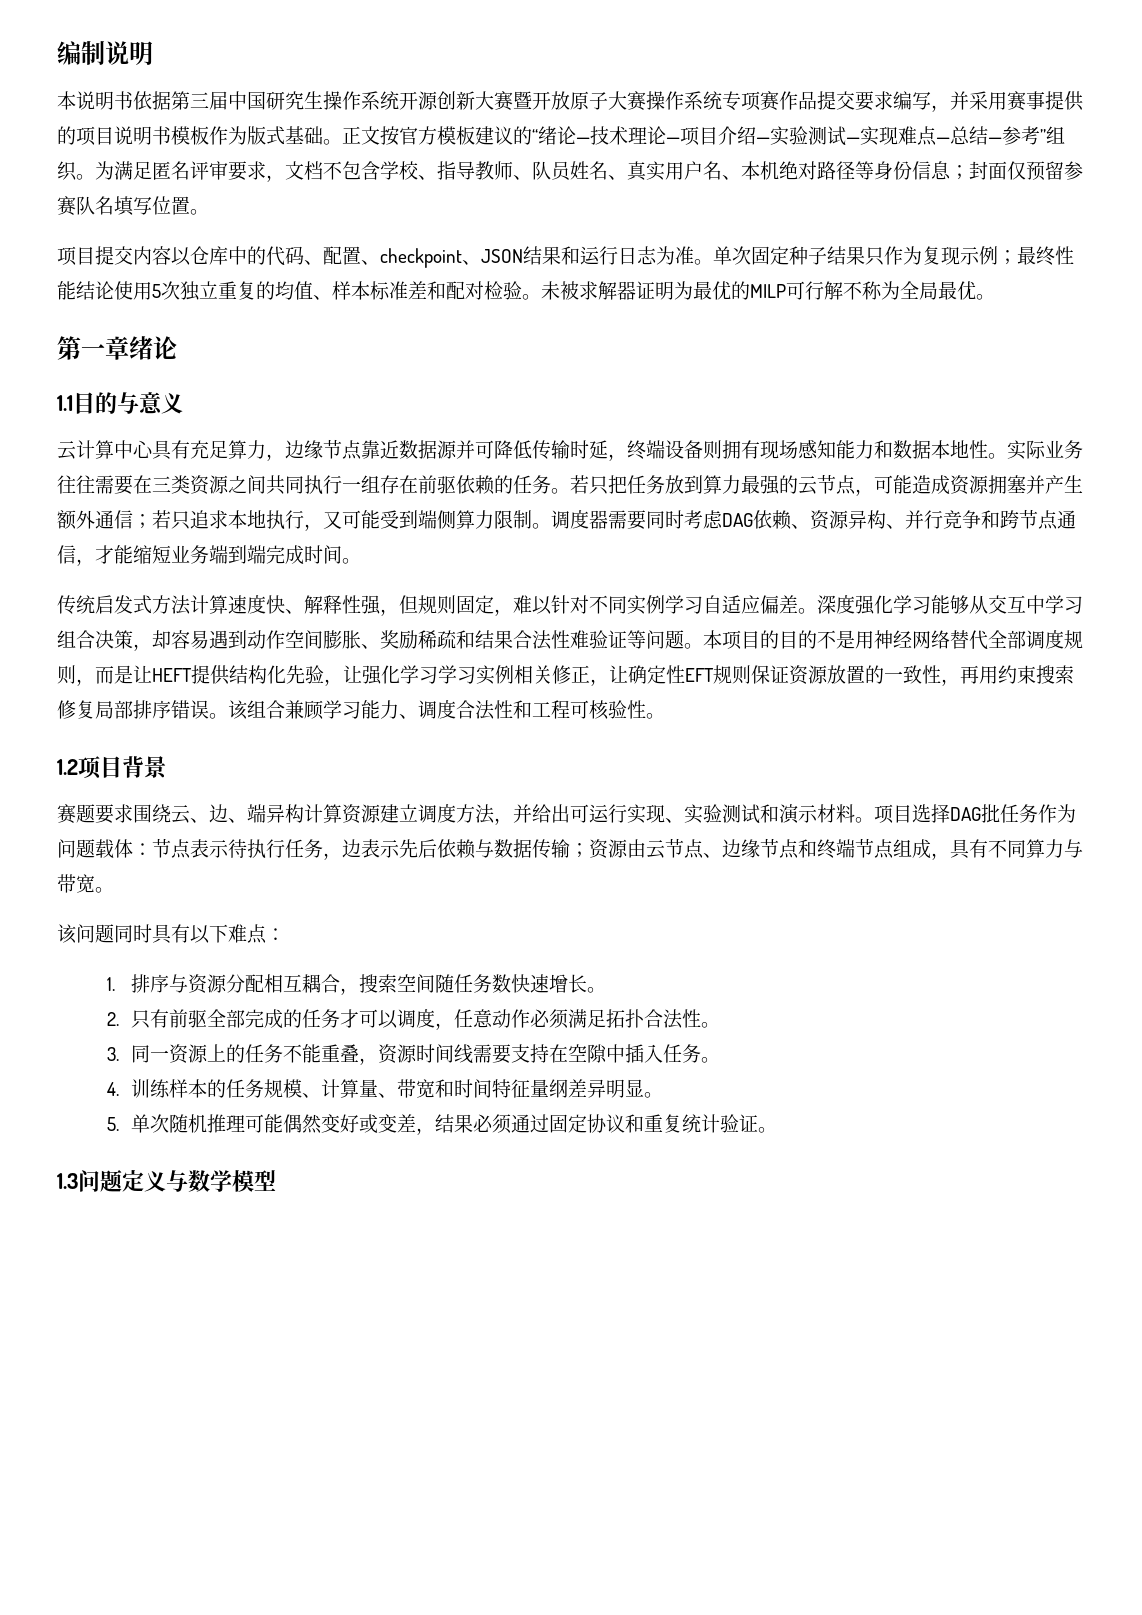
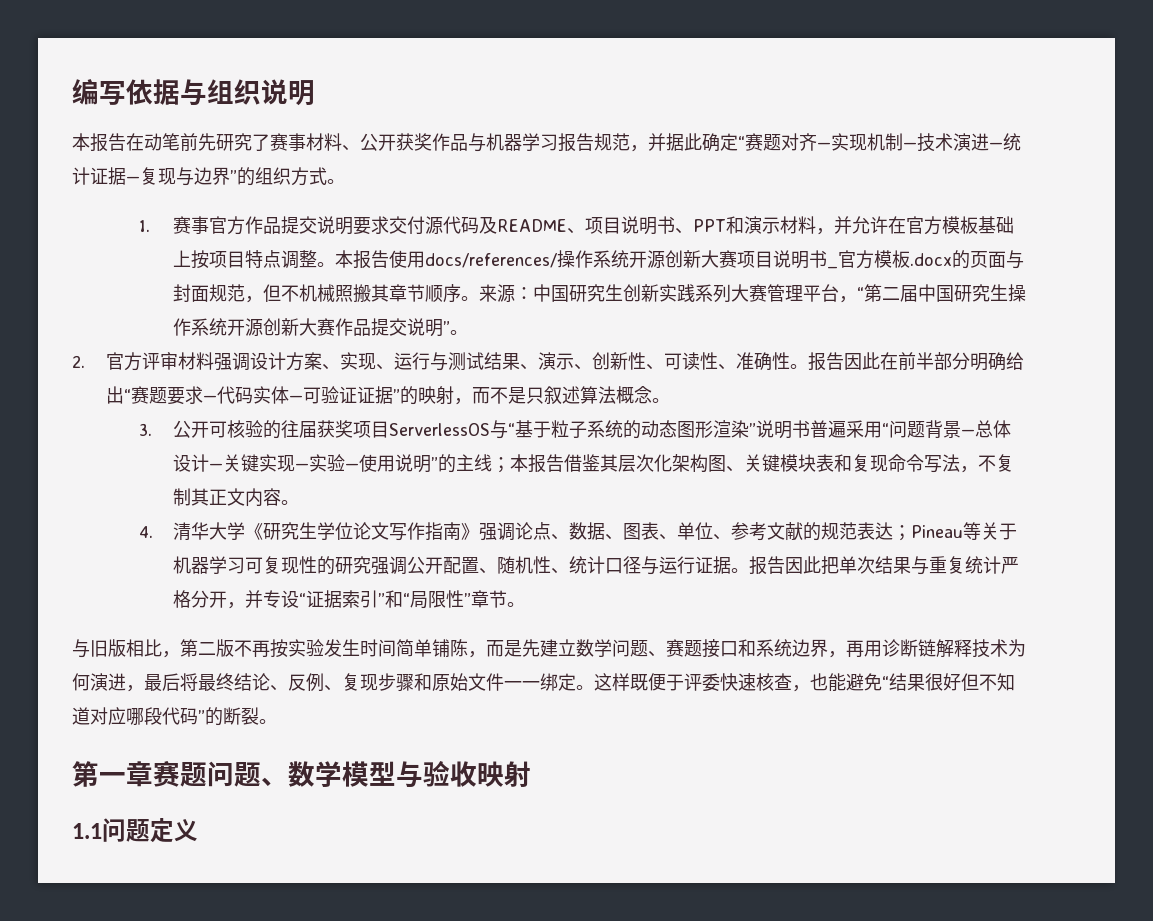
[57,41,105,65] 编制 -> [72,79,261,106] 编写依据与组织
[76,91,209,110] 说明书依据第三 -> [90,133,1021,152] [72,167,345,186] [139,216,1014,235] [172,250,1024,269] [172,284,900,303] 报告在动笔前先研究了赛事材料、公开获奖作品与机器学习报告规范，并据此确定“赛题对齐—实现机制—技术演进—统计证据—复现与边界”的组织方式。 // 1.赛事官方作品提交说明要求交付源代码及README、项目说明书、PPT和演示材料，并允许在官方模板基础上按项目特点调整。本报告使用docs/references/操作系统开源创新大赛项目说明书_官方模板.docx的页面与封面规范，但不机械照搬其章节顺序。来源：中国研究生创新实践系列大赛管理平台，“第二
[513,91,1084,112] [57,126,1065,146] [57,161,1083,182] [57,196,209,216] [57,246,1074,268] [57,281,995,301] [57,336,177,360] [57,392,183,414] [57,439,1083,461] [57,474,1083,496] [57,509,1076,531] [57,545,361,566] [57,595,1083,616] [57,630,1083,651] [57,665,1074,686] [57,700,665,720] [57,756,167,779] [57,804,1076,825] [57,838,1083,860] [57,874,114,893] [57,924,285,944] [106,974,607,995] [106,1009,721,1030] [106,1044,721,1065] [106,1079,664,1098] [106,1114,778,1135] [57,1169,276,1192] 暨开放原子大赛操作系统专项赛作品提交要求编写，并采用赛事提供的项目说明书模板作为版式基础。正文按官方模板建议的“绪论—技术理论—项目介绍—实验测试—实现难点—总结—参考”组织。为满足匿名评审要求，文档不包含学校、指导教师、队员姓名、真实用户名、本机绝对路径等身份信息；封面仅预留参赛队名填写位置。 // 项目提交内容以仓库中的代码、配置、checkpoint、JSON结果和运行日志为准。单次固定种子结果只作为复现示例；最终性能结论使用5次独立重复的均值、样本标准差和配对检验。未被求解器证明为最优的MILP可行解不称为全局最优。 // 第一章绪论 // 1.1目的与意义 // 云计算中心具有充足算力，边缘节点靠近数据源并可降低传输时延，终端设备则拥有现场感知能力和数据本地性。实际业务往往需要在三类资源之间共同执行一组存在前驱依赖的任务。若只把任务放到算力最强的云节点，可能造成资源拥塞并产生额外通信；若只追求本地执行，又可能受到端侧算力限制。调度器需要同时考虑DAG依赖、资源异构、并行竞争和跨节点通信，才能缩短业务端到端完成时间。 // 传统启发式方法计算速度快、解释性强，但规则固定，难以针对不同实例学习自适应偏差。深度强化学习能够从交互中学习组合决策，却容易遇到动作空间膨胀、奖励稀疏和结果合法性难验证等问题。本项目的目的不是用神经网络替代全部调度规则，而是让HEFT提供结构化先验，让强化学习学习实例相关修正，让确定性EFT规则保证资源放置的一致性，再用约束搜索修复局部排序错误。该组合兼顾学习能力、调度合法性和工程可核验性。 // 1.2项目背景 // 赛题要求围绕云、边、端异构计算资源建立调度方法，并给出可运行实现、实验测试和演示材料。项目选择DAG批任务作为问题载体：节点表示待执行任务，边表示先后依赖与数据传输；资源由云节点、边缘节点和终端节点组成，具有不同算力与带宽。 // 该问题同时具有以下难点： // 1.排序与资源分配相互耦合，搜索空间随任务数快速增长。 // 2.只有前驱全部完成的任务才可以调度，任意动作必须满足拓扑合法性。 // 3.同一资源上的任务不能重叠，资源时间线需要支持在空隙中插入任务。 // 4.训练样本的任务规模、计算量、带宽和时间特征量纲差异明显。 // 5.单次随机推理可能偶然变好或变差，结果必须通过固定协议和重复统计验证。 // 1.3问题定义与数学模型 -> [334,318,468,337] [72,352,1024,371] [105,386,670,405] [139,420,1011,439] [172,454,1014,473] [172,488,299,507] [139,522,1017,541] [172,556,1019,575] [172,590,525,609] [72,639,1026,658] [72,673,1015,692] [72,707,277,726] [72,760,531,788] [72,818,198,843] 作品提交说明”。 // 2.官方评审材料强调设计方案、实现、运行与测试结果、演示、创新性、可读性、准确性。报告因此在前半部分明确给出“赛题要求—代码实体—可验证证据”的映射，而不是只叙述算法概念。 // 3.公开可核验的往届获奖项目ServerlessOS与“基于粒子系统的动态图形渲染”说明书普遍采用“问题背景—总体设计—关键实现—实验—使用说明”的主线；本报告借鉴其层次化架构图、关键模块表和复现命令写法，不复制其正文内容。 // 4.清华大学《研究生学位论文写作指南》强调论点、数据、图表、单位、参考文献的规范表达；Pineau等关于机器学习可复现性的研究强调公开配置、随机性、统计口径与运行证据。报告因此把单次结果与重复统计严格分开，并专设“证据索引”和“局限性”章节。 // 与旧版相比，第二版不再按实验发生时间简单铺陈，而是先建立数学问题、赛题接口和系统边界，再用诊断链解释技术为何演进，最后将最终结论、反例、复现步骤和原始文件一一绑定。这样既便于评委快速核查，也能避免“结果很好但不知道对应哪段代码”的断裂。 // 第一章赛题问题、数学模型与验收映射 // 1.1问题定义

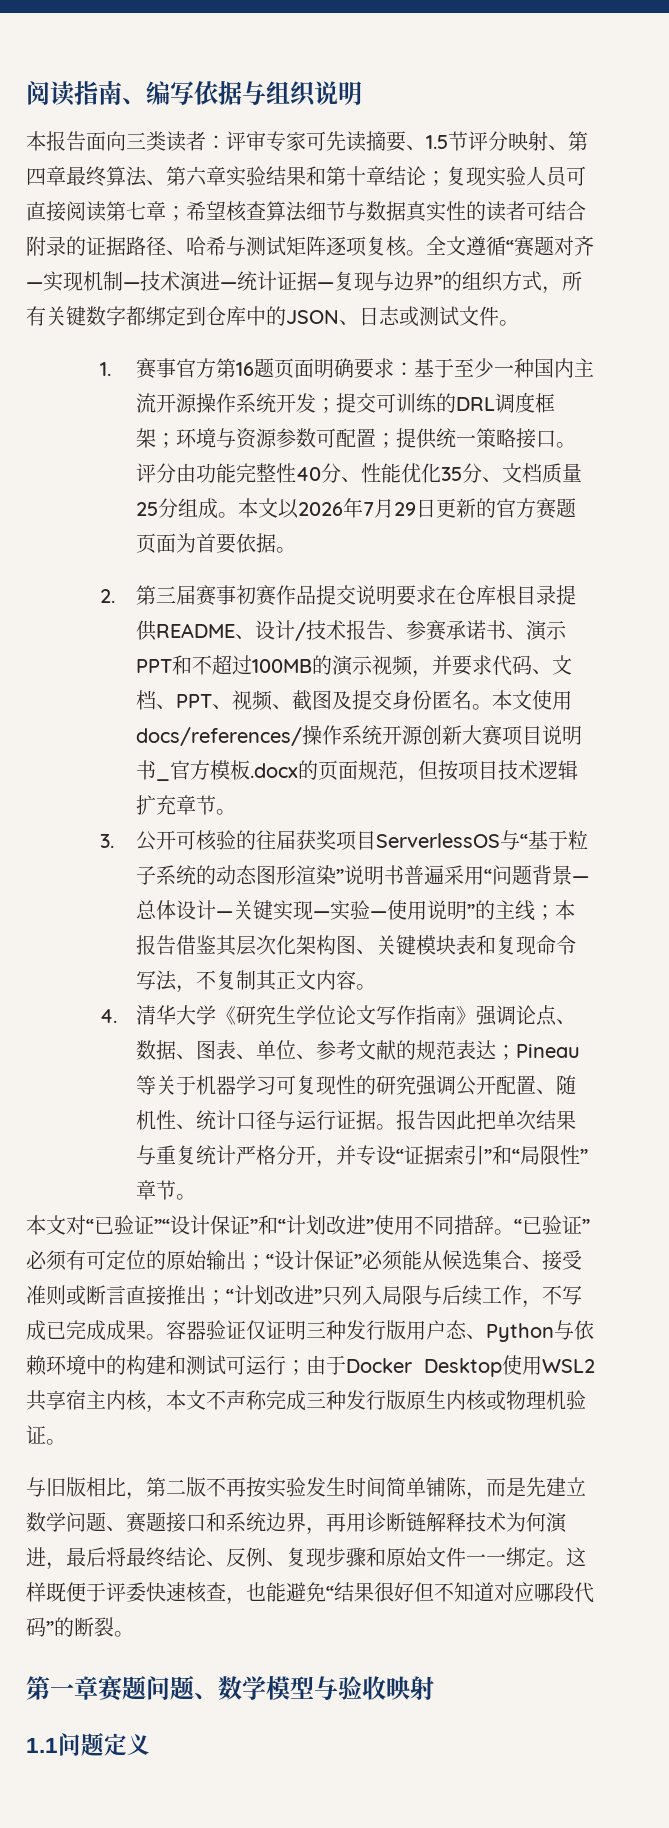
(72, 92) none -> [26,80,146,106] 阅读指南、
[126,133,738,152] 在动笔前先研究了赛事材料、公开获奖作品与机器学习报告规范，并据此确定 -> [86,131,588,152] [26,166,586,187] [26,201,586,222] [26,236,506,257] 面向三类读者：评审专家可先读摘要、1.5节评分映射、第四章最终算法、第六章实验结果和第十章结论；复现实验人员可直接阅读第七章；希望核查算法细节与数据真实性的读者可结合附录的证据路径、哈希与测试矩阵逐项复核。全文遵循
[327,179,345,184] [139,216,1014,235] [172,250,389,269] 。 // 1.赛事官方作品提交说明要求交付源代码及README、项目说明书、PPT和演示材料，并允许在官方模板基础上按项目特点调整。本报告 -> [542,271,582,294] [26,306,519,327] [99,358,595,379] [136,392,556,413] [136,428,577,449] [136,463,583,483] [136,498,577,519] [136,533,297,554] [99,585,577,606] [136,620,568,641] [136,655,573,678] [136,690,533,711] ，所有关键数字都绑定到仓库中的JSON、日志或测试文件。 // 1.赛事官方第16题页面明确要求：基于至少一种国内主流开源操作系统开发；提交可训练的DRL调度框架；环境与资源参数可配置；提供统一策略接口。评分由功能完整性40分、性能优化35分、文档质量25分组成。本文以2026年7月29日更新的官方赛题页面为首要依据。 // 2.第三届赛事初赛作品提交说明要求在仓库根目录提供README、设计/技术报告、参赛承诺书、演示PPT和不超过100MB的演示视频，并要求代码、文档、PPT、视频、截图及提交身份匿名。本文
[1005,250,1024,269] [172,284,209,302] 与封面 -> (359, 770) none
[280,284,1026,303] [172,318,468,337] [72,352,1024,371] [105,386,652,405] 不机械照搬其章节顺序。来源：中国研究生创新实践系列大赛管理平台，“第二届中国研究生操作系统开源创新大赛作品提交说明”。 // 2.官方评审材料强调设计方案、实现、运行与测试结果、演示、创新性、可读性、准确性。报告因此在前半部分明确给出“赛题要求—代码实体—可验证证据”的映射，而不是只叙述算法概念 -> [438,760,579,781] [136,795,217,815] 按项目技术逻辑扩充章节
(525, 604) none -> [26,1215,590,1235] [26,1250,582,1271] [26,1285,582,1308] [26,1320,594,1342] [26,1355,595,1377] [26,1389,586,1413] [26,1425,66,1445] // 本文对“已验证”“设计保证”和“计划改进”使用不同措辞。“已验证”必须有可定位的原始输出；“设计保证”必须能从候选集合、接受准则或断言直接推出；“计划改进”只列入局限与后续工作，不写成已完成成果。容器验证仅证明三种发行版用户态、Python与依赖环境中的构建和测试可运行；由于Docker Desktop使用WSL2共享宿主内核，本文不声称完成三种发行版原生内核或物理机验证。

